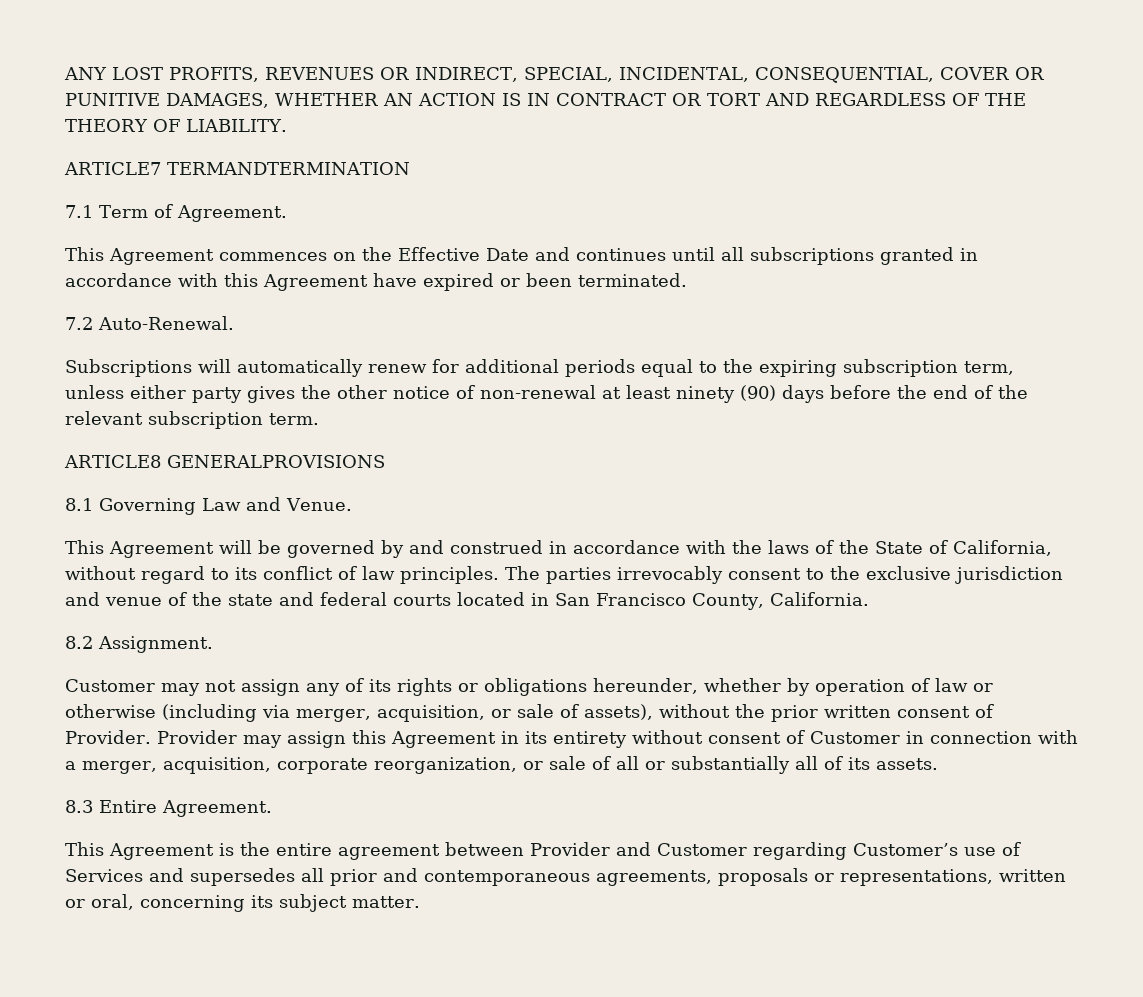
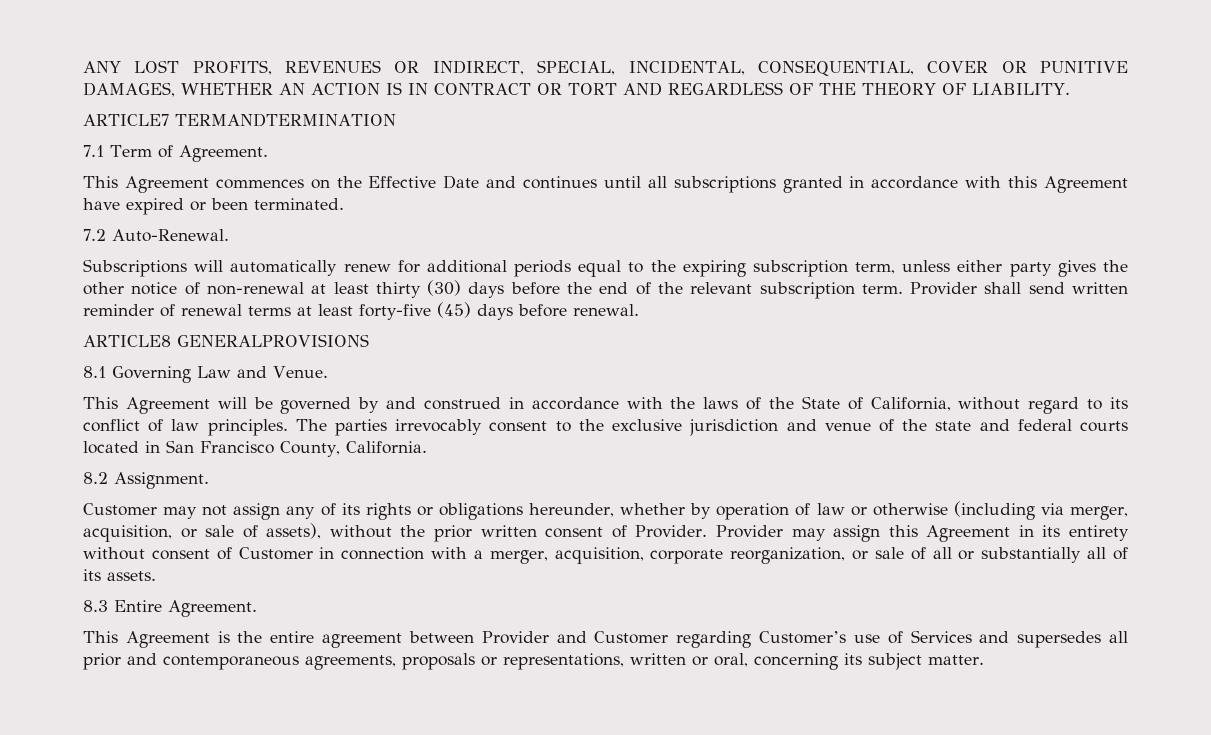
[676,385,776,403] ninety (90) -> [375,280,462,298] thirty (30)
(319, 419) none -> [910,282,1128,295] [83,302,639,320] Provider shall send written reminder of renewal terms at least forty-five (45) days before renewal.

